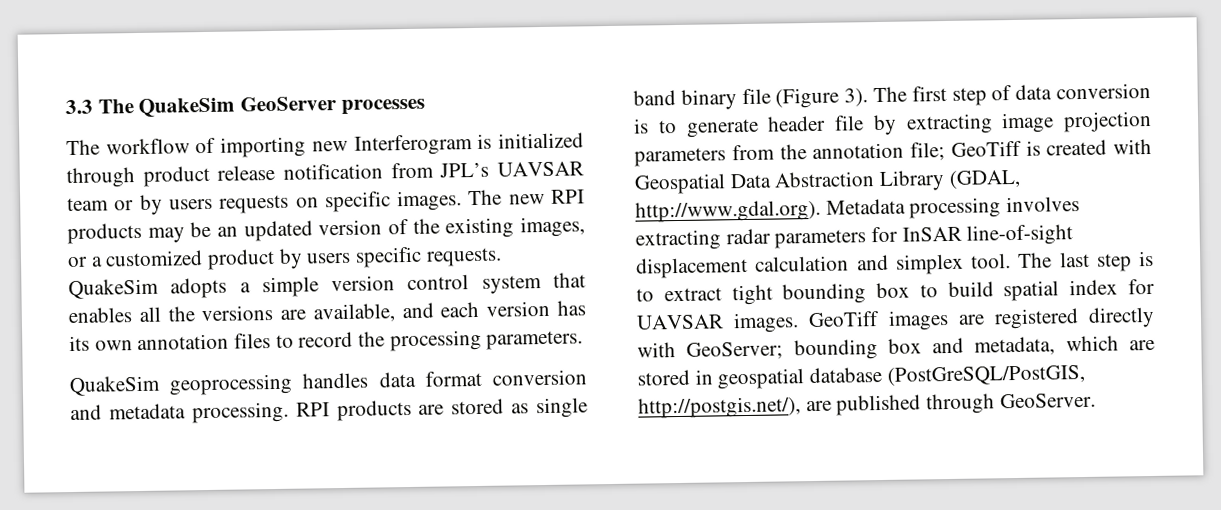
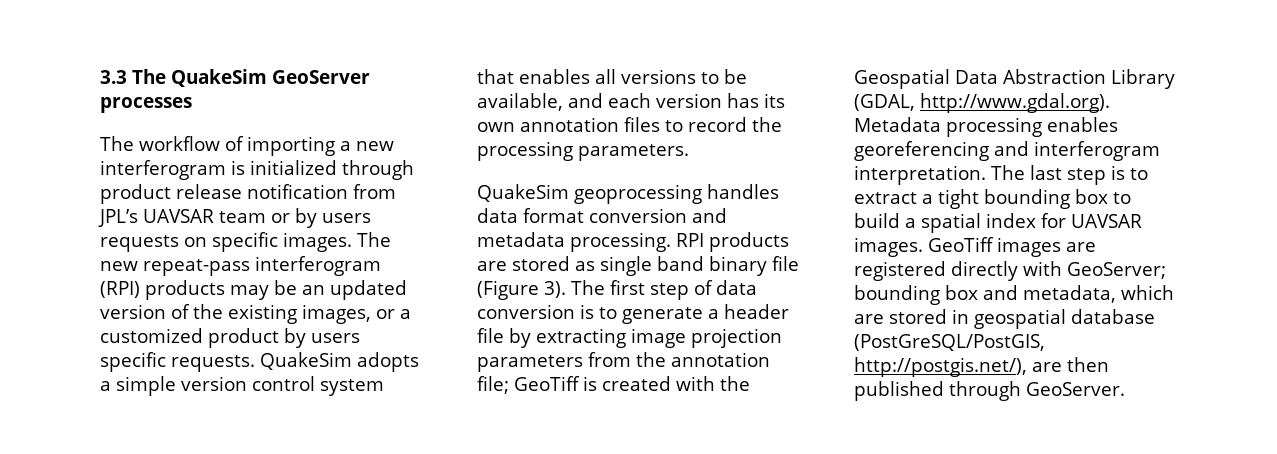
[311,134,473,156] new Interferogram -> [340,141,394,151] [100,160,226,180] a new interferogram
[551,189,585,204] RPI -> [143,256,381,276] [100,281,140,298] repeat-pass interferogram (RPI)
[167,305,307,322] the versions are -> [621,69,747,84] versions to be
(759, 128) none -> [708,309,719,319] a
(1152, 146) none -> [720,376,750,391] the
[1006,196,1081,213] [635,224,1074,251] [636,253,1011,279] involves extracting radar parameters for InSAR line-of-sight displacement calculation and simplex tool. -> [1047,117,1118,132] [854,141,1160,161] [854,165,986,185] enables georeferencing and interferogram interpretation.
(722, 294) none -> [922,194,933,204] a
(994, 289) none -> [905,218,916,228] a
(832, 406) none -> [1067,357,1109,372] then

